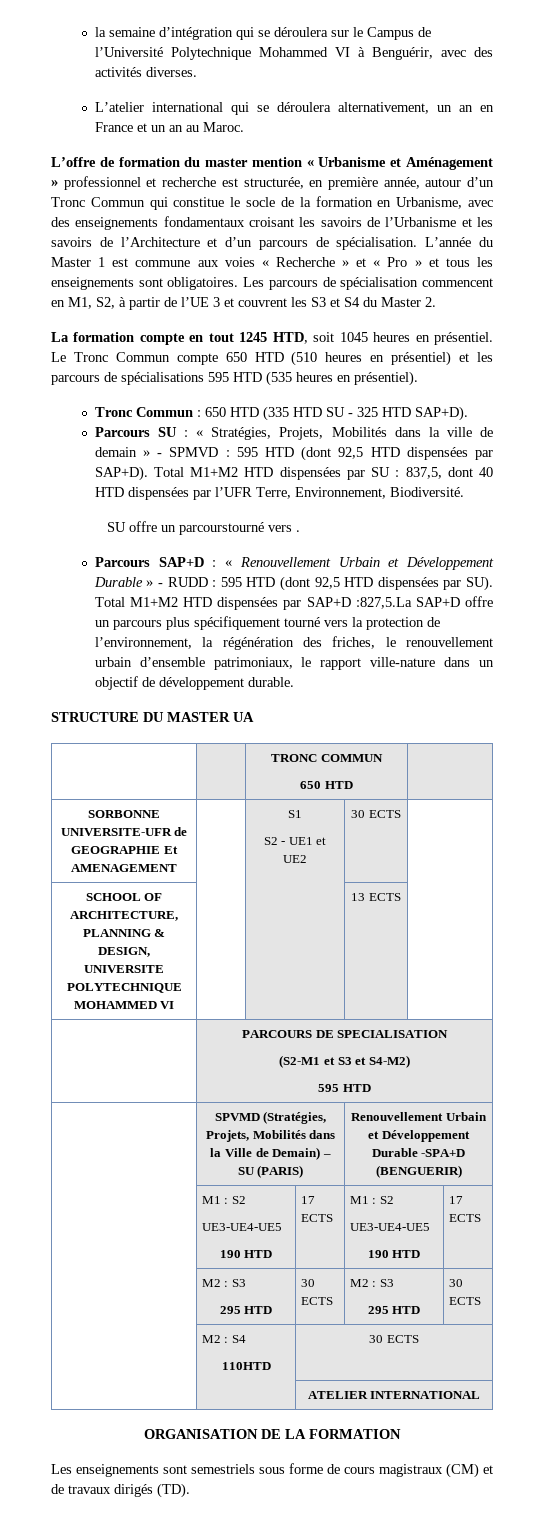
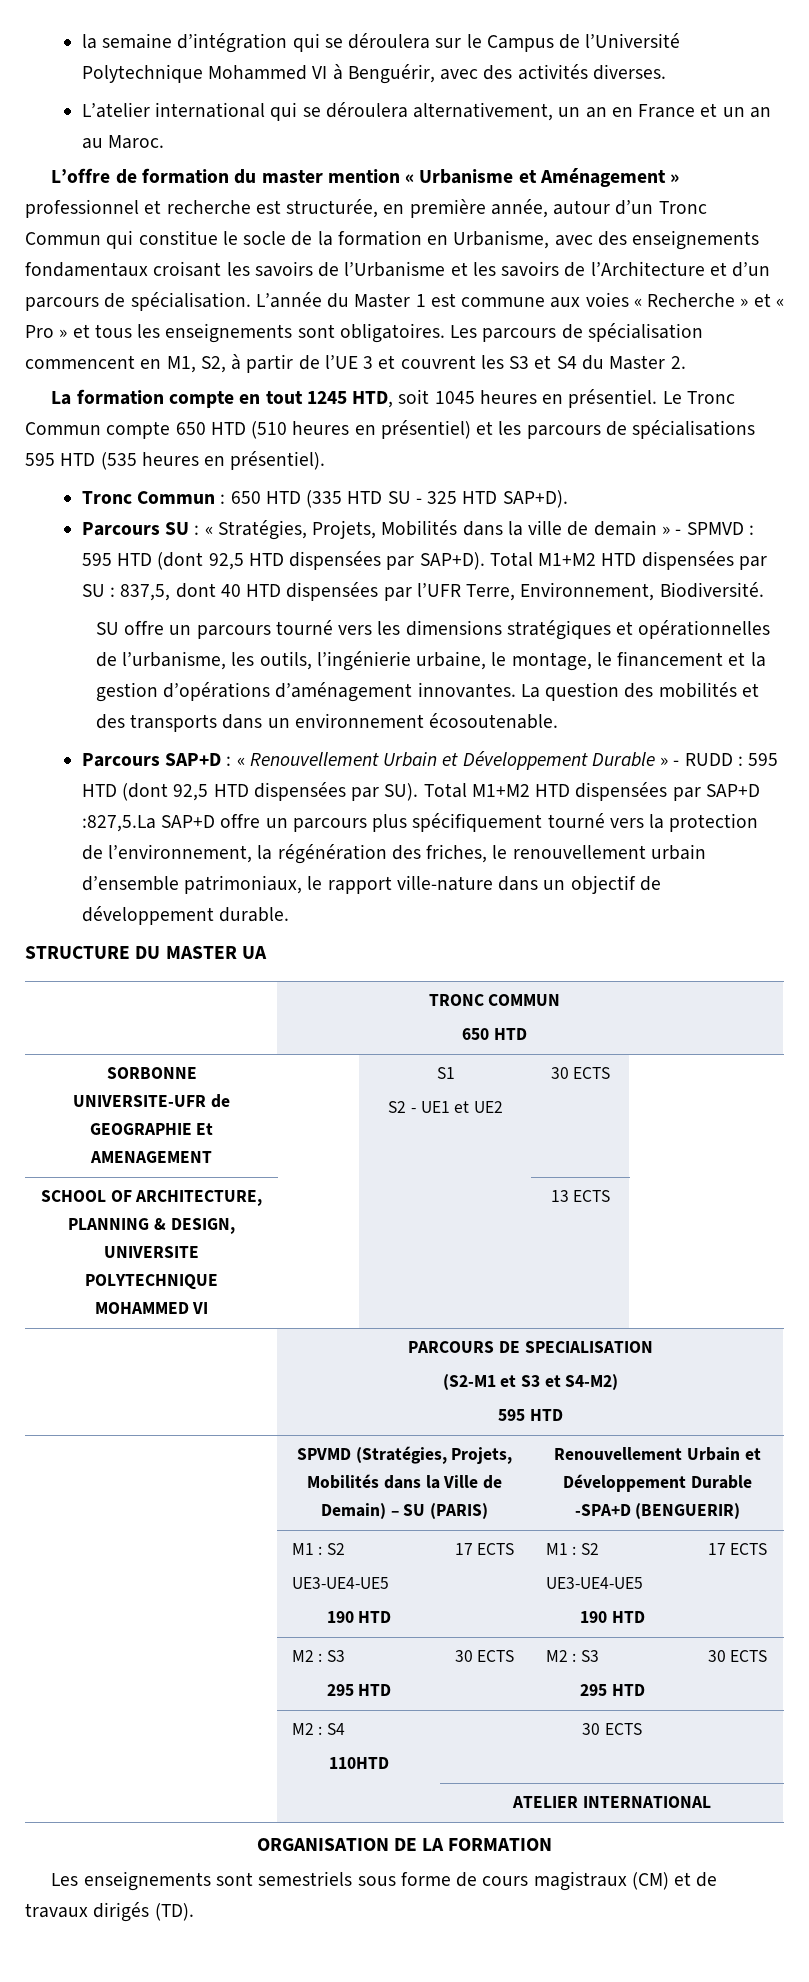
[178,522,300,535] parcourstourné vers . -> [196,620,771,640] [95,651,766,671] [95,682,759,702] [95,713,559,732] parcours tourné vers les dimensions stratégiques et opérationnelles de l’urbanisme, les outils, l’ingénierie urbaine, le montage, le financement et la gestion d’opérations d’aménagement innovantes. La question des mobilités et des transports dans un environnement écosoutenable.

